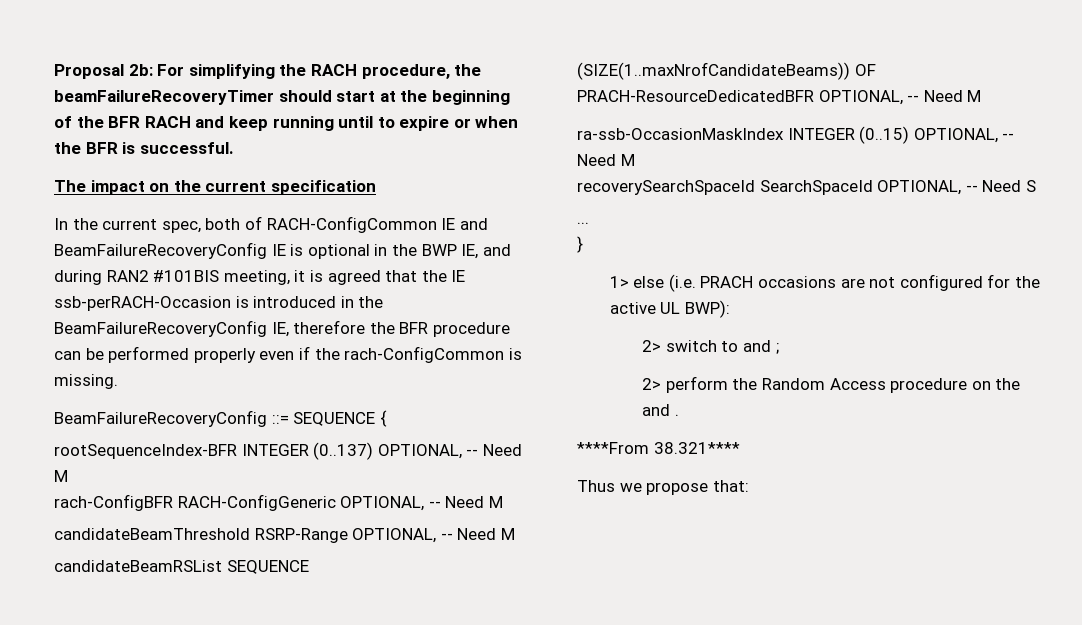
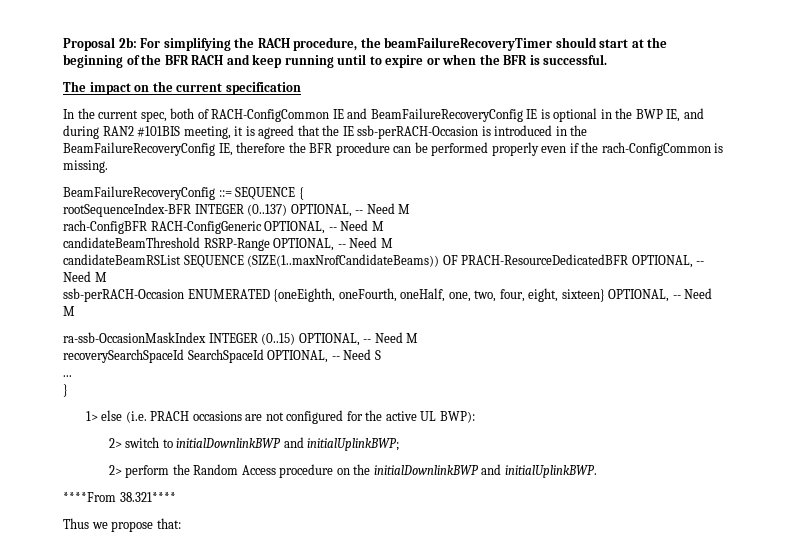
(982, 96) none -> [63,288,713,302] [63,306,75,316] // ssb-perRACH-Occasion ENUMERATED {oneEighth, oneFourth, oneHalf, one, two, four, eight, sixteen} OPTIONAL, -- Need M
[742,340,779,354] and ; -> [176,437,400,451] initialDownlinkBWP and initialUplinkBWP;
[642,404,679,416] and . -> [373,464,597,478] initialDownlinkBWP and initialUplinkBWP.

